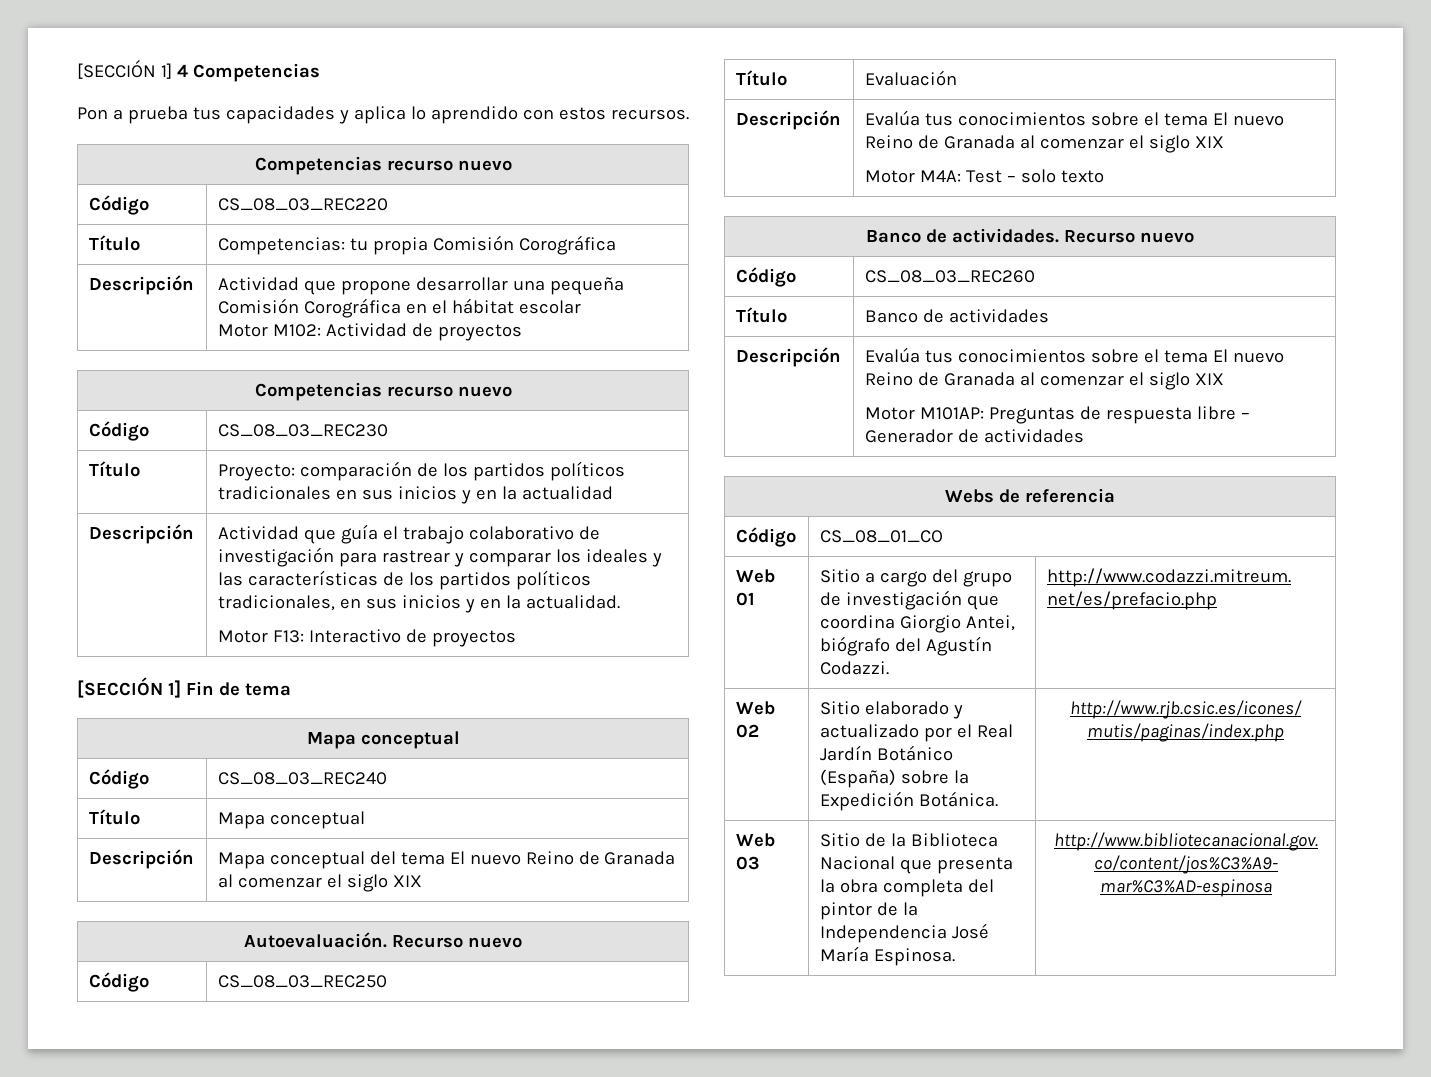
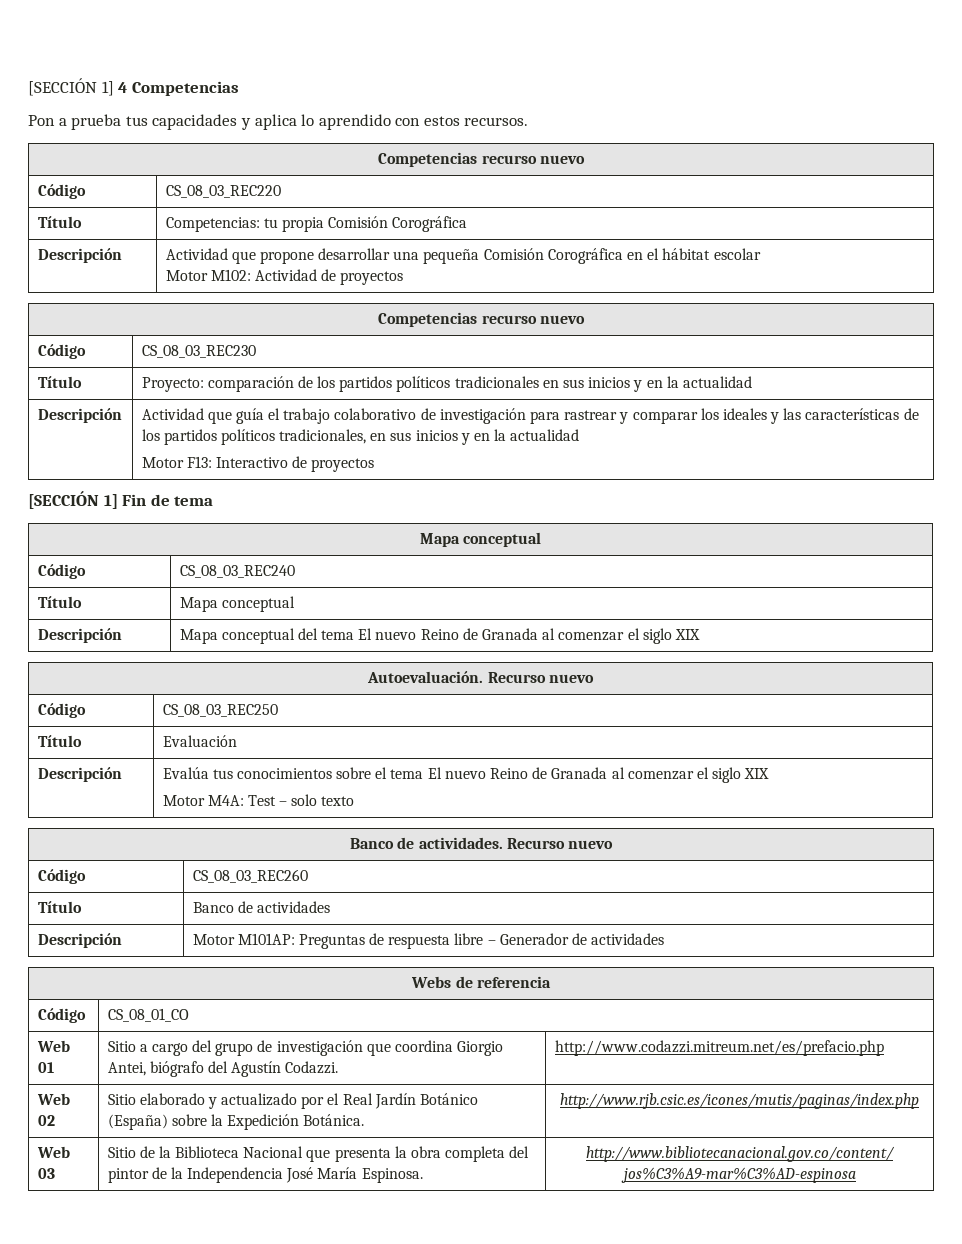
[525,595,620,609] actualidad. -> [510,429,580,441] actualidad
[864,347,1284,363] [864,372,1224,390] Evalúa tus conocimientos sobre el tema El nuevo Reino de Granada al comenzar el siglo XIX // -> (122, 940) none

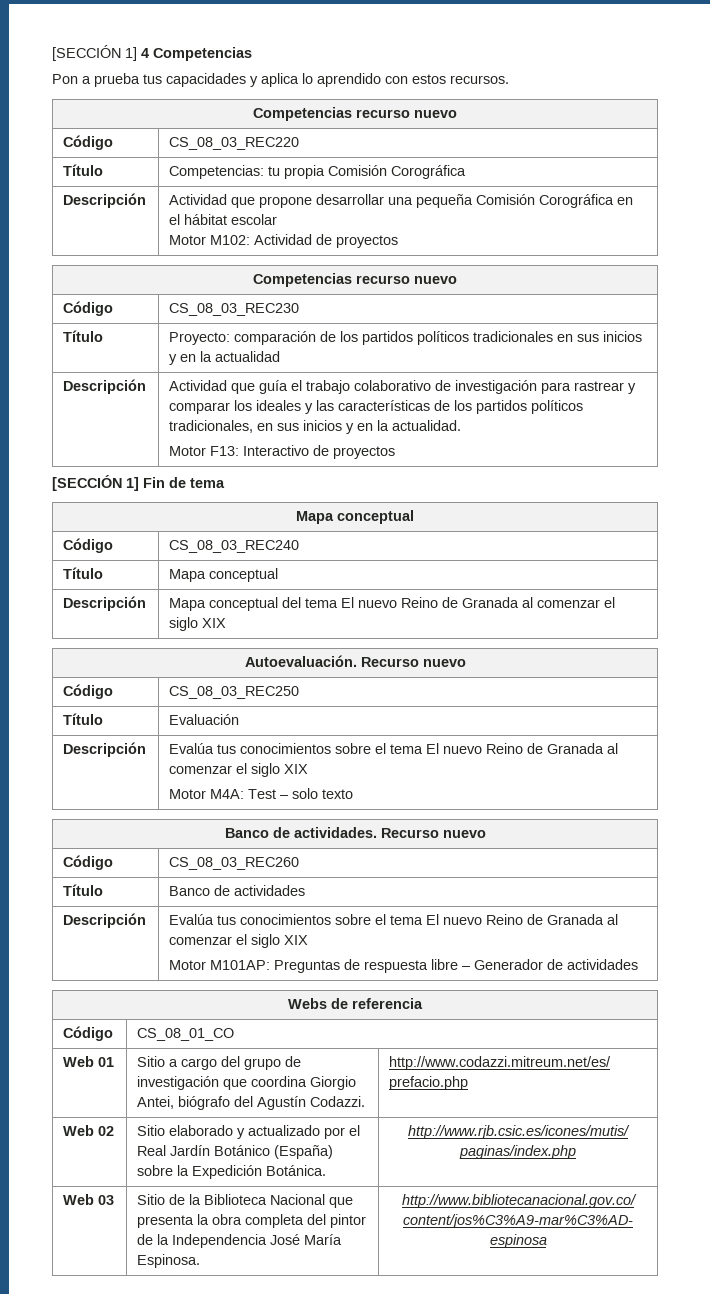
[510,429,580,441] actualidad -> [392,420,462,431] actualidad.
(122, 940) none -> [169,914,619,925] [169,934,309,948] Evalúa tus conocimientos sobre el tema El nuevo Reino de Granada al comenzar el siglo XIX //

